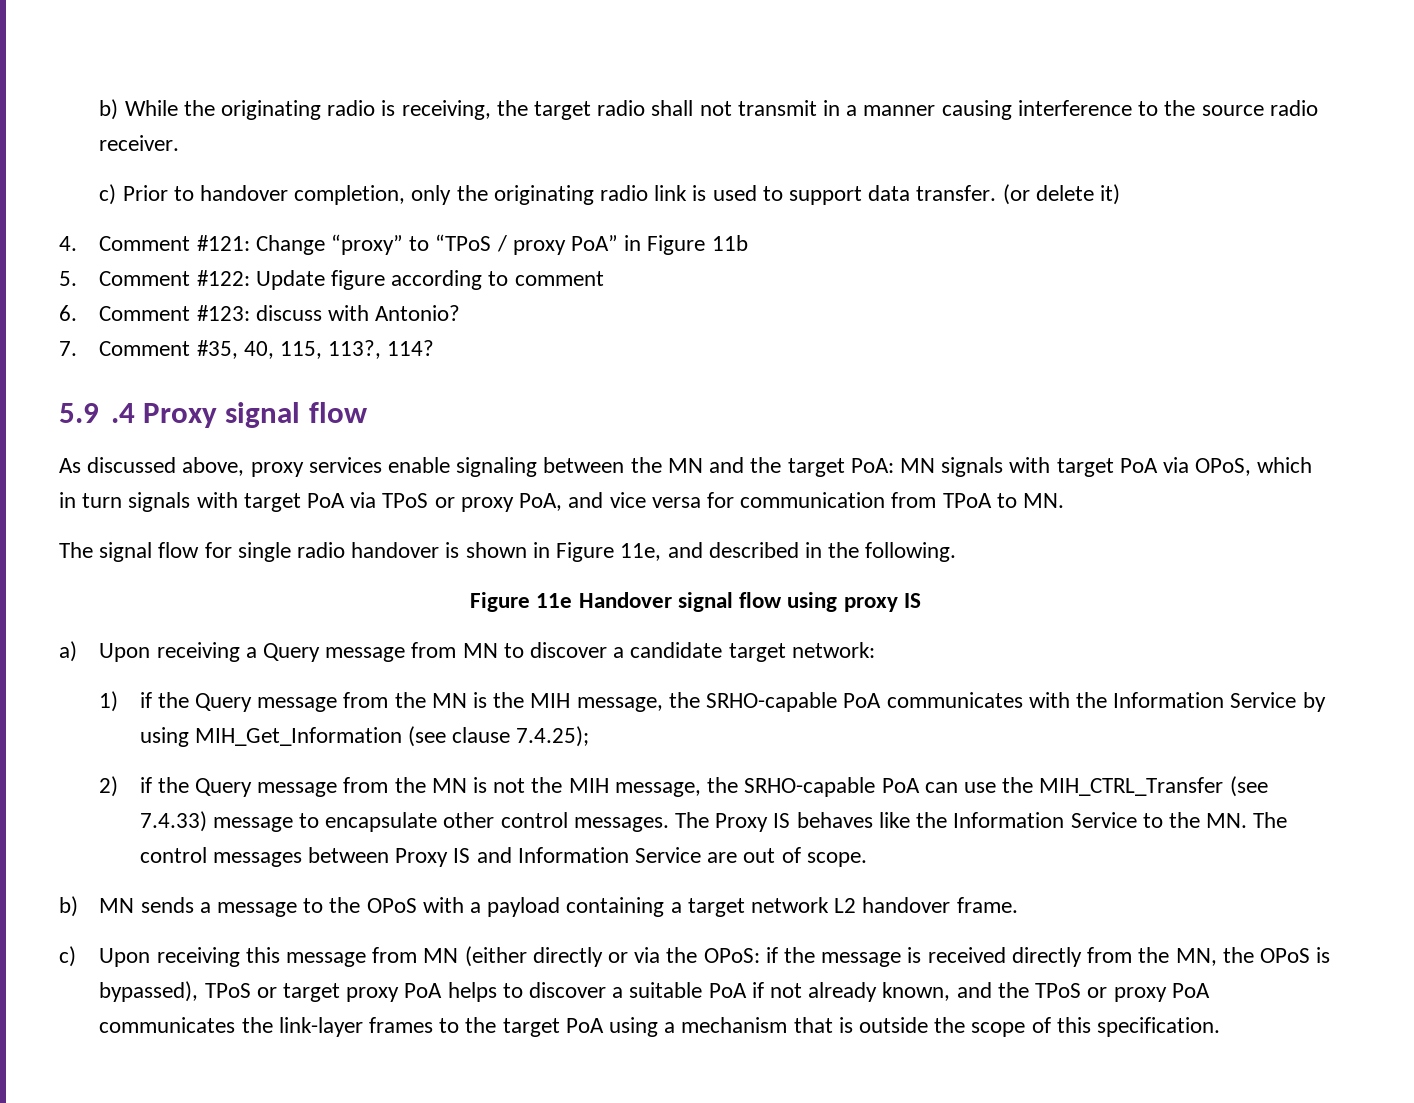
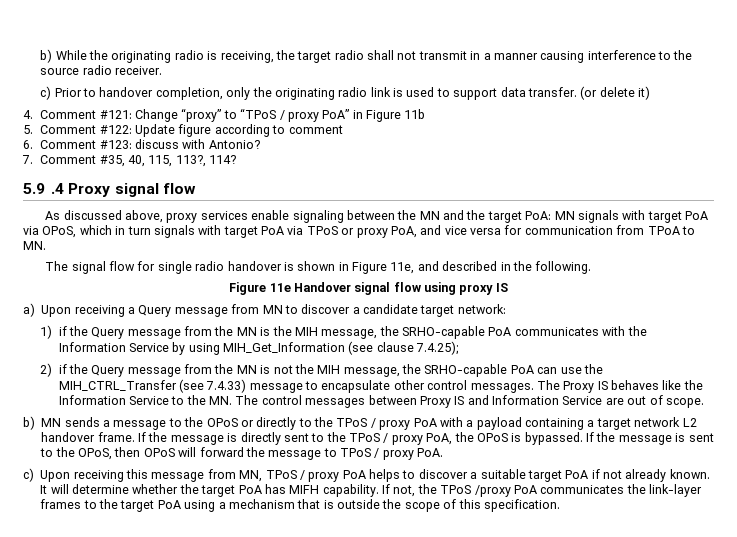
(417, 905) none -> [240,417,437,430] or directly to the TPoS / proxy PoA
(1018, 905) none -> [138,432,714,445] [40,447,444,460] If the message is directly sent to the TPoS / proxy PoA, the OPoS is bypassed. If the message is sent to the OPoS, then OPoS will forward the message to TPoS / proxy PoA.
[423,946,1331,967] [99,981,340,1002] MN (either directly or via the OPoS: if the message is received directly from the MN, the OPoS is bypassed), TPoS or target -> [239,470,305,482] MN, TPoS /
(703, 990) none -> [527,470,562,482] target
[882,982,1167,1002] known, and the TPoS or proxy -> [669,469,710,479] [40,484,511,497] known. It will determine whether the target PoA has MIFH capability. If not, the TPoS /proxy

